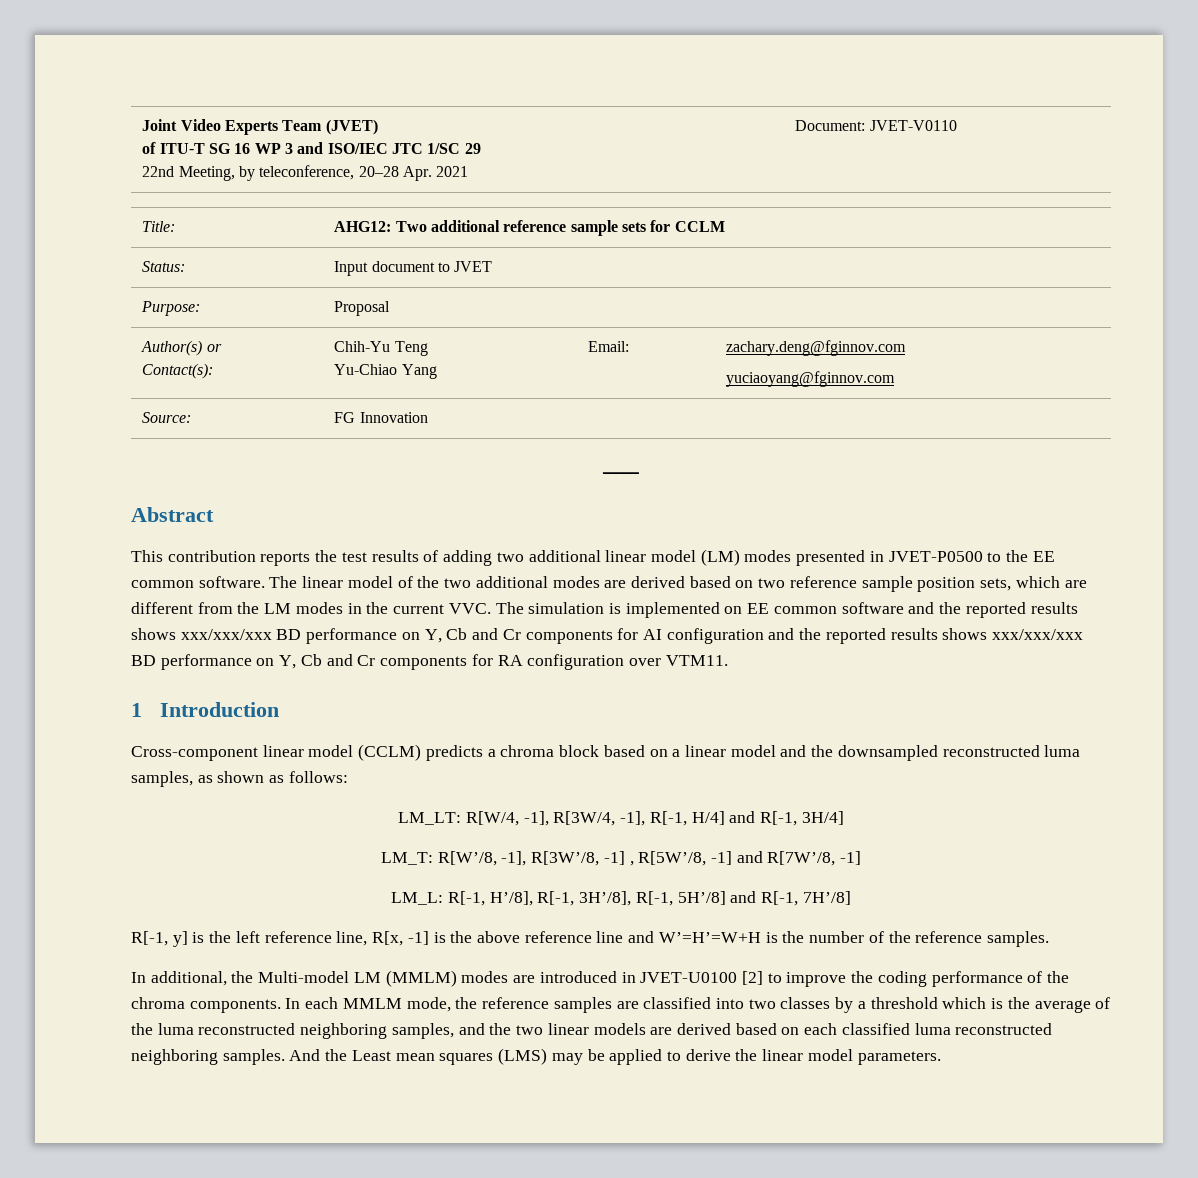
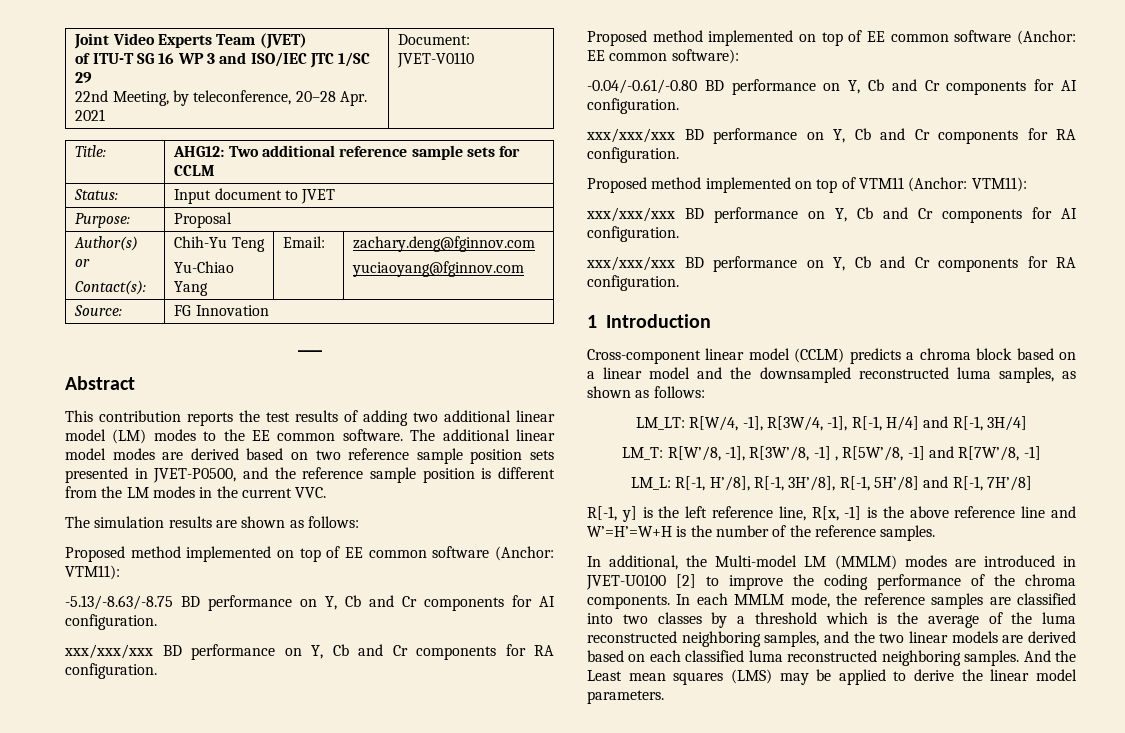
[796,550,983,566] presented in JVET-P0500 -> (196, 435) none
[302,576,548,588] linear model of the two additional -> [442,429,555,441] [65,448,106,460] additional linear model
[980,576,1087,591] sets, which are -> [530,450,554,460] [65,467,492,483] sets presented in JVET-P0500, and the reference sample position is
(491, 608) none -> (327, 492) //
[608,602,1078,618] [131,628,176,640] is implemented on EE common software and the reported results shows -> [168,516,359,528] [65,546,554,562] [65,565,120,580] [65,595,555,611] [65,614,157,630] [64,644,554,660] [65,663,157,679] [587,30,1076,46] [587,49,739,64] [587,79,1077,95] [587,98,679,114] [586,128,1076,144] [587,147,679,163] [587,177,1027,193] results are shown as follows: // Proposed method implemented on top of EE common software (Anchor: VTM11): // -5.13/-8.63/-8.75 BD performance on Y, Cb and Cr components for AI configuration. // xxx/xxx/xxx BD performance on Y, Cb and Cr components for RA configuration. // Proposed method implemented on top of EE common software (Anchor: EE common software): // -0.04/-0.61/-0.80 BD performance on Y, Cb and Cr components for AI configuration. // xxx/xxx/xxx BD performance on Y, Cb and Cr components for RA configuration. // Proposed method implemented on top of VTM11 (Anchor: VTM11): //
[666,628,988,644] configuration and the reported results shows -> [587,226,679,242] configuration. //
[527,654,728,670] configuration over VTM11. -> [587,275,679,291] configuration.

